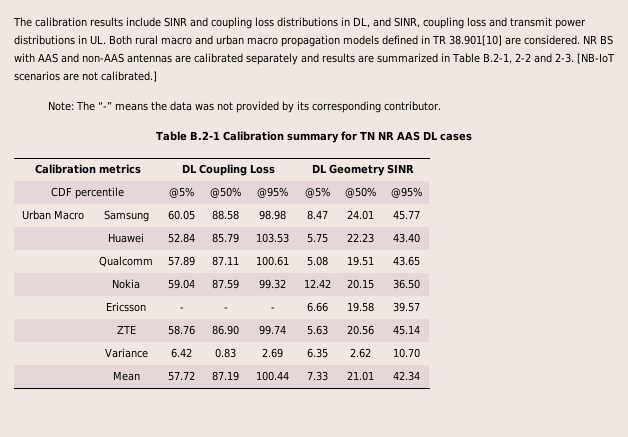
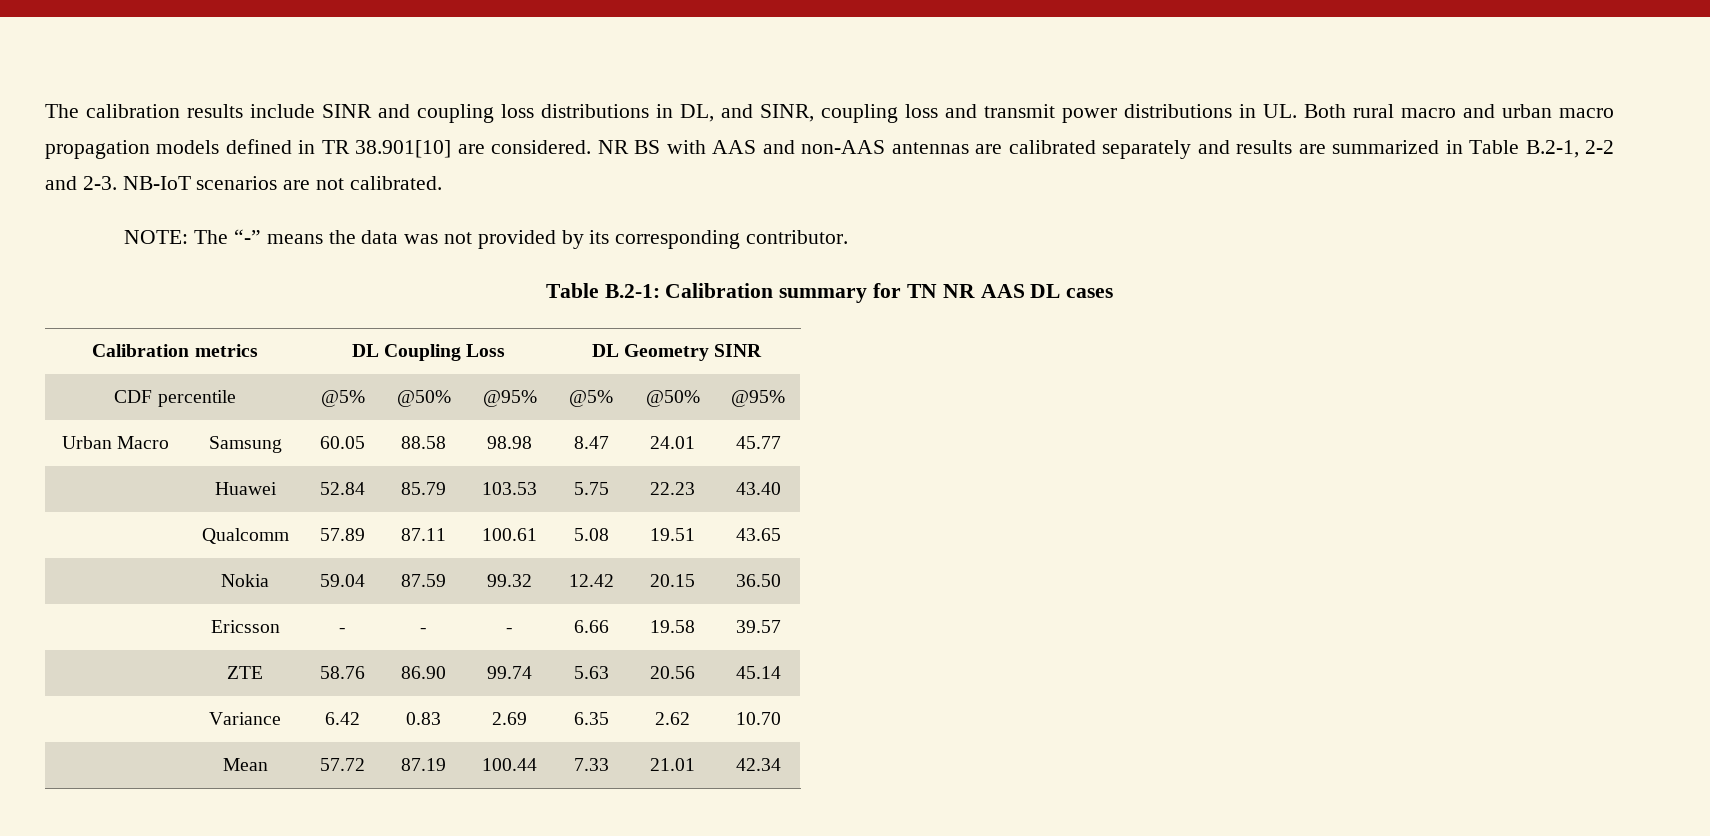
[576,53,615,64] [NB-IoT -> [122,176,191,190] NB-IoT
[101,71,157,82] [48,101,75,111] calibrated.] // Note: -> [349,176,442,190] [124,230,189,244] calibrated. // NOTE:
[189,131,220,140] B.2-1 -> [604,284,660,298] B.2-1:

